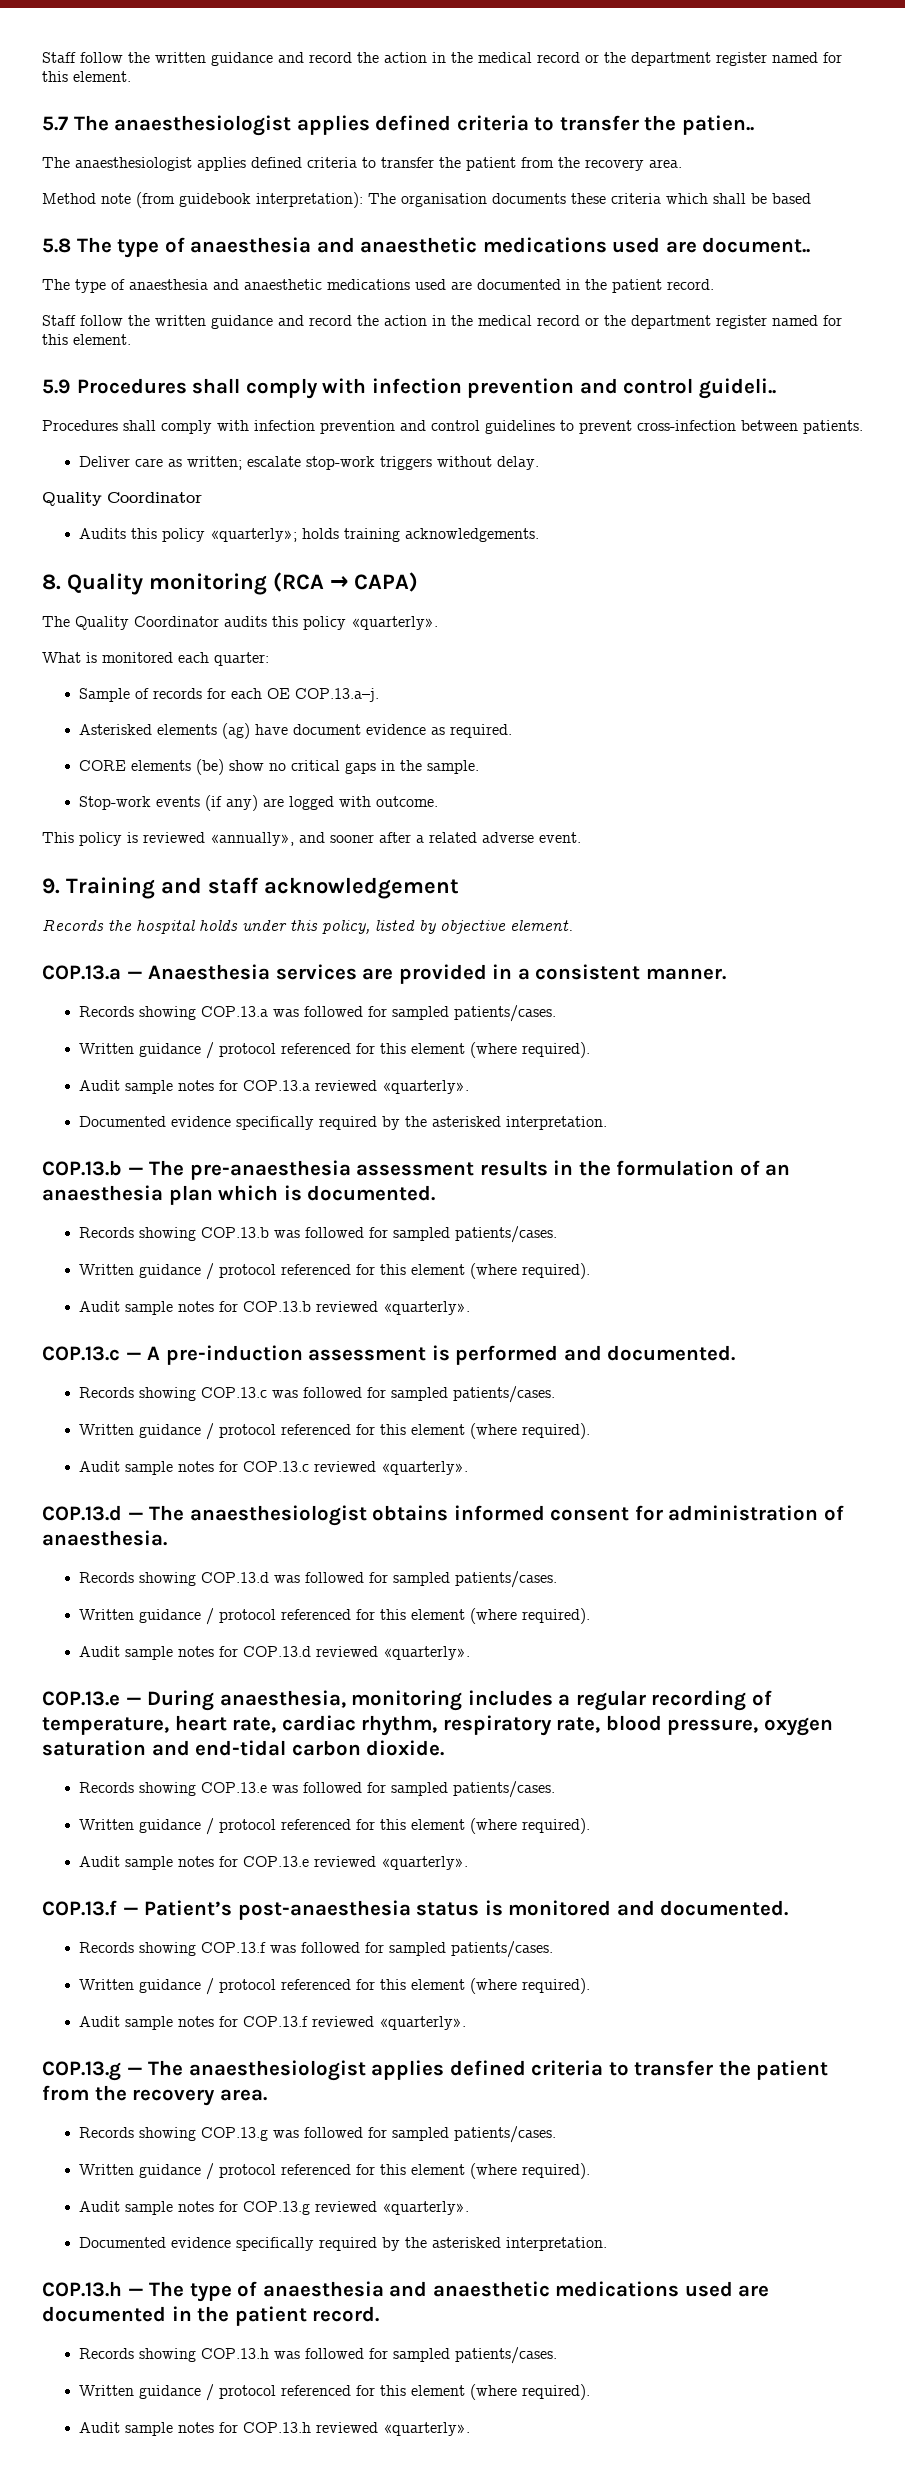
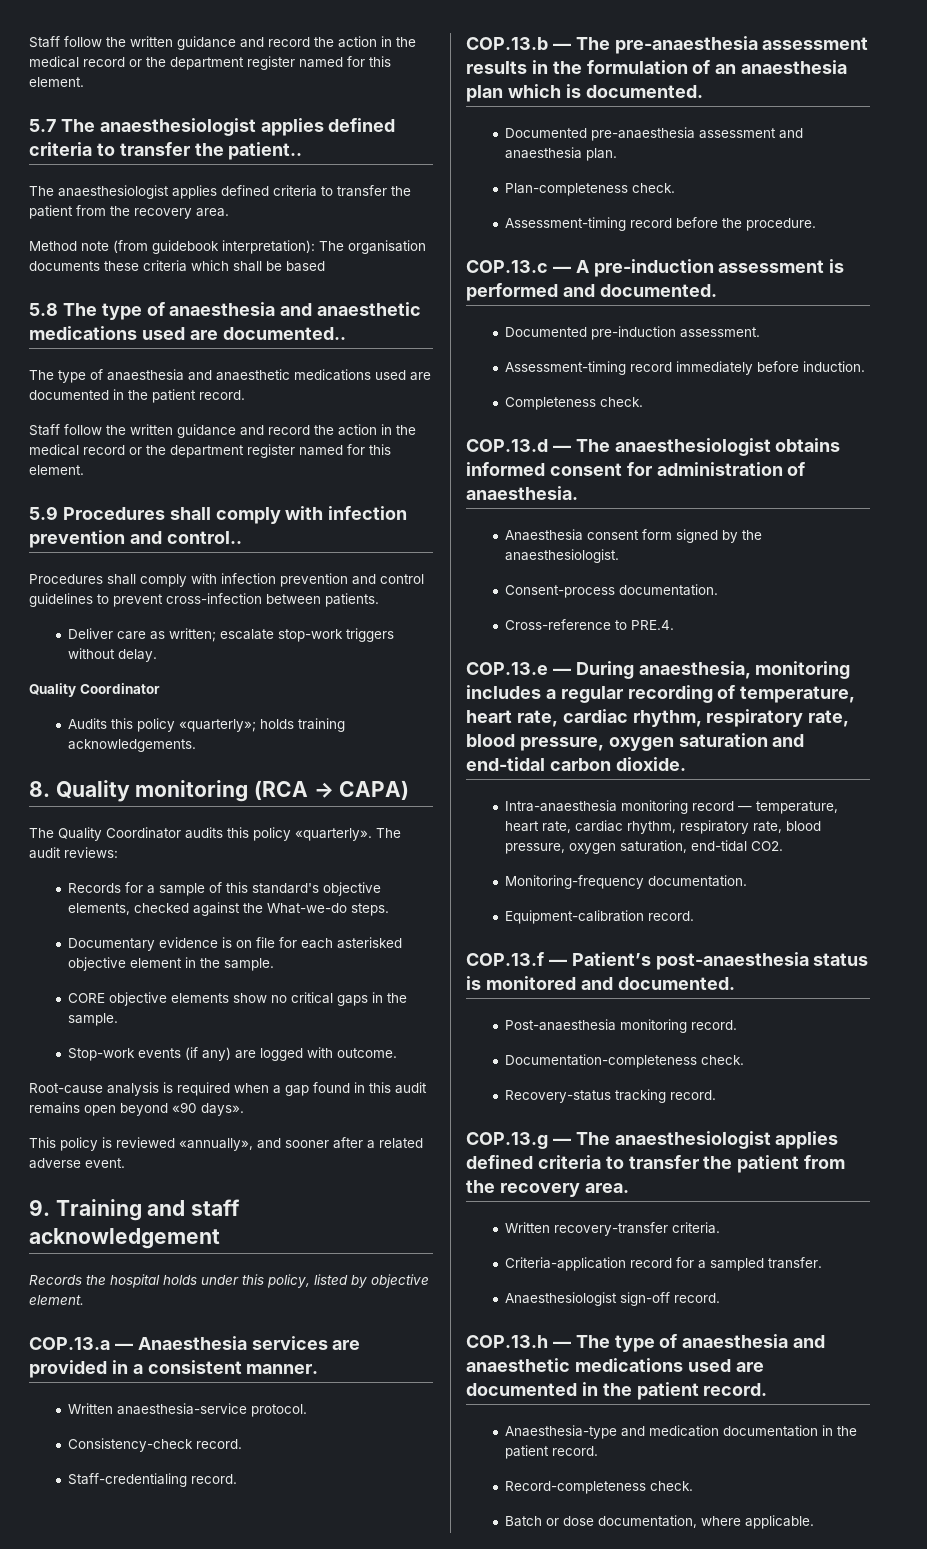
[681,115,754,135] patien.. -> [228,142,303,160] patient..
[702,237,811,253] document.. -> [222,327,346,340] documented..
[623,378,776,399] control guideli.. -> [166,531,242,544] control..
[42,652,269,666] [79,688,380,702] [79,723,513,739] // What is monitored each quarter: // Sample of records for each OE COP.13.a–j. // Asterisked elements (ag) have document evidence as required. -> [376,828,401,838] [29,847,118,859] [68,882,382,896] [68,902,390,916] [68,937,403,951] [68,957,275,971] The audit reviews: // Records for a sample of this standard's objective elements, checked against the What-we-do steps. // Documentary evidence is on file for each asterisked objective element in the sample.
[131,759,225,775] elements (be) -> [109,992,230,1006] objective elements
(439, 801) none -> [29,1082,427,1096] [29,1102,244,1116] // Root-cause analysis is required when a gap found in this audit remains open beyond «90 days».
[79,1005,557,1022] [79,1042,591,1059] [79,1080,470,1094] [79,1116,608,1130] Records showing COP.13.a was followed for sampled patients/cases. // Written guidance / protocol referenced for this element (where required). // Audit sample notes for COP.13.a reviewed «quarterly». // Documented evidence specifically required by the asterisked interpretation. -> [68,1403,308,1417] [68,1438,243,1452] [68,1473,238,1487] Written anaesthesia-service protocol. // Consistency-check record. // Staff-credentialing record.
[79,1226,558,1243] [79,1263,591,1280] [79,1301,471,1315] Records showing COP.13.b was followed for sampled patients/cases. // Written guidance / protocol referenced for this element (where required). // Audit sample notes for COP.13.b reviewed «quarterly». -> [505,127,804,141] [505,147,618,161] [505,183,676,196] [505,217,817,231] Documented pre-anaesthesia assessment and anaesthesia plan. // Plan-completeness check. // Assessment-timing record before the procedure.
[79,1386,556,1403] [79,1423,591,1440] [79,1461,469,1475] Records showing COP.13.c was followed for sampled patients/cases. // Written guidance / protocol referenced for this element (where required). // Audit sample notes for COP.13.c reviewed «quarterly». -> [505,326,761,340] [505,361,866,375] [505,397,644,410] Documented pre-induction assessment. // Assessment-timing record immediately before induction. // Completeness check.
[79,1571,558,1588] [79,1608,591,1625] [79,1646,471,1660] Records showing COP.13.d was followed for sampled patients/cases. // Written guidance / protocol referenced for this element (where required). // Audit sample notes for COP.13.d reviewed «quarterly». -> [505,529,763,543] [505,549,620,563] [505,584,719,598] [505,619,675,630] Anaesthesia consent form signed by the anaesthesiologist. // Consent-process documentation. // Cross-reference to PRE.4.
[79,1781,556,1798] [79,1818,591,1835] [79,1856,469,1870] Records showing COP.13.e was followed for sampled patients/cases. // Written guidance / protocol referenced for this element (where required). // Audit sample notes for COP.13.e reviewed «quarterly». -> [505,800,839,814] [505,820,822,834] [505,840,784,854] [505,875,748,889] [505,910,695,924] Intra-anaesthesia monitoring record — temperature, heart rate, cardiac rhythm, respiratory rate, blood pressure, oxygen saturation, end-tidal CO2. // Monitoring-frequency documentation. // Equipment-calibration record.
[79,1941,554,1958] [79,1978,591,1995] [79,2016,467,2030] Records showing COP.13.f was followed for sampled patients/cases. // Written guidance / protocol referenced for this element (where required). // Audit sample notes for COP.13.f reviewed «quarterly». -> [505,1019,738,1033] [505,1054,745,1068] [505,1089,717,1103] Post-anaesthesia monitoring record. // Documentation-completeness check. // Recovery-status tracking record.
[79,2126,557,2143] [79,2163,591,2180] [79,2201,470,2215] [79,2237,608,2251] Records showing COP.13.g was followed for sampled patients/cases. // Written guidance / protocol referenced for this element (where required). // Audit sample notes for COP.13.g reviewed «quarterly». // Documented evidence specifically required by the asterisked interpretation. -> [505,1222,721,1236] [505,1257,823,1271] [505,1292,721,1306] Written recovery-transfer criteria. // Criteria-application record for a sampled transfer. // Anaesthesiologist sign-off record.
[79,2347,558,2364] [79,2384,591,2401] [79,2422,471,2436] Records showing COP.13.h was followed for sampled patients/cases. // Written guidance / protocol referenced for this element (where required). // Audit sample notes for COP.13.h reviewed «quarterly». -> [505,1425,858,1439] [505,1445,599,1459] [505,1481,694,1494] [505,1515,815,1529] Anaesthesia-type and medication documentation in the patient record. // Record-completeness check. // Batch or dose documentation, where applicable.

